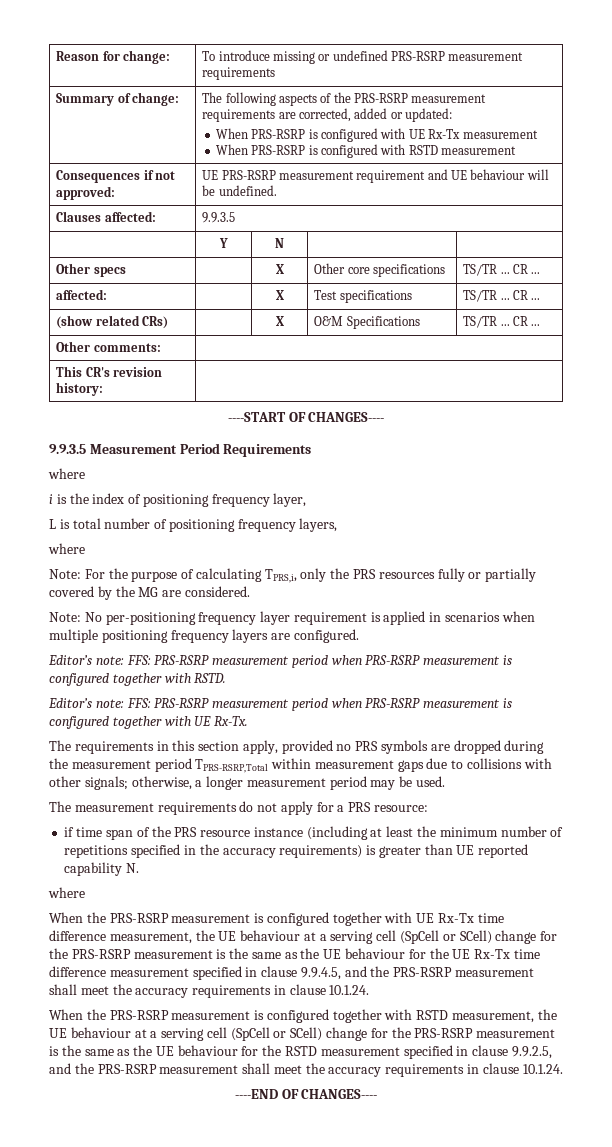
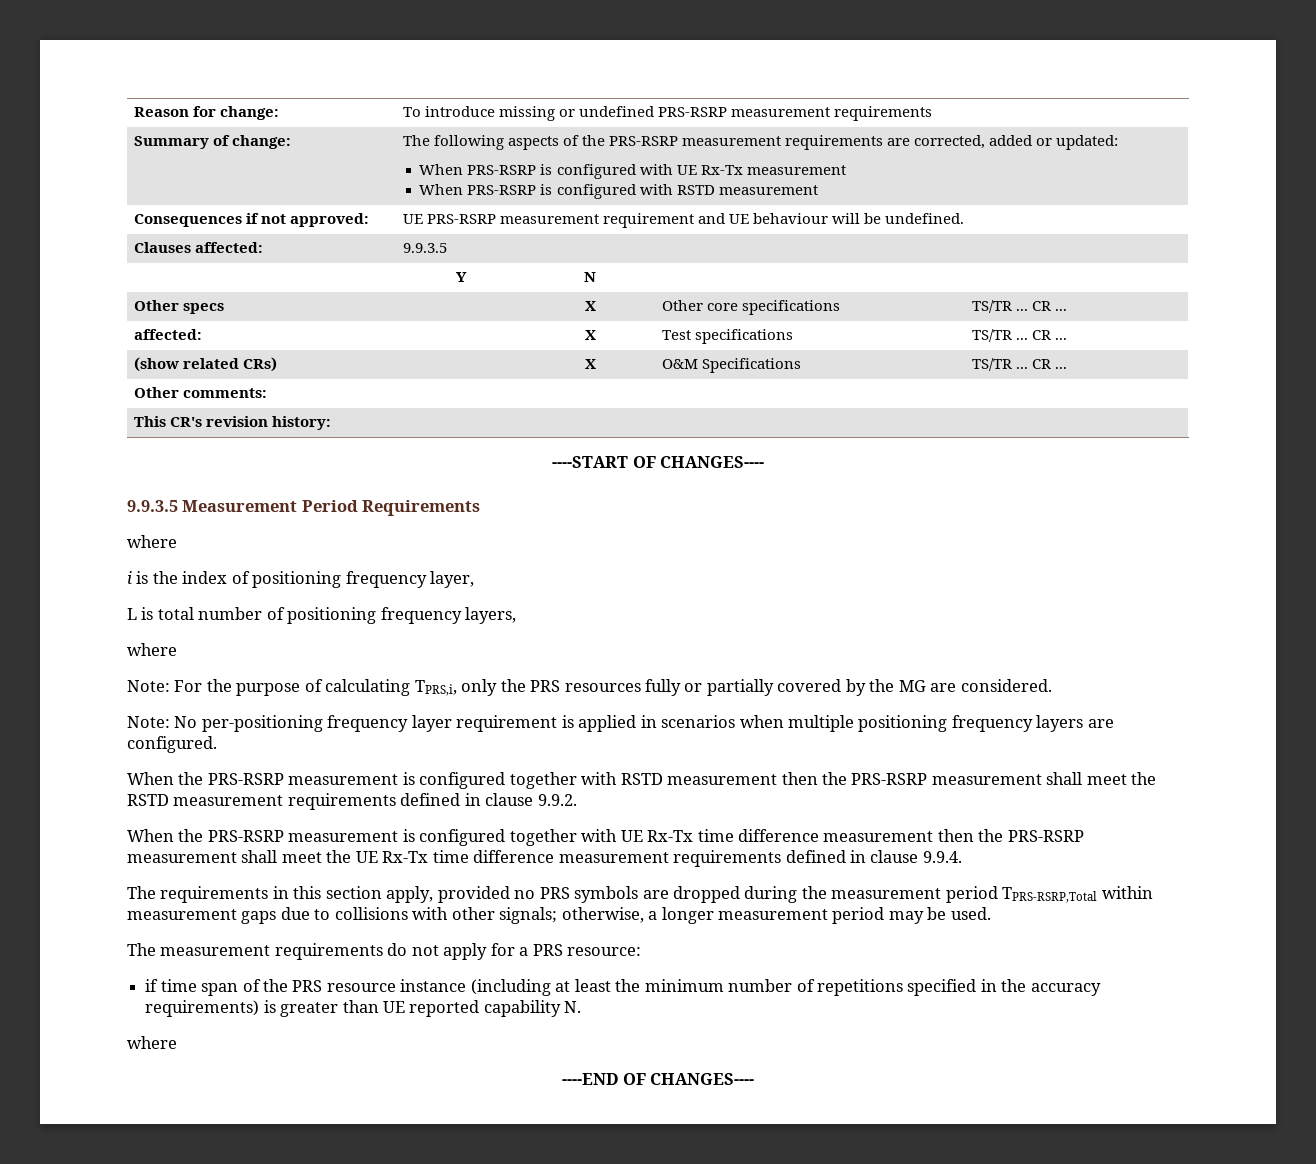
[48,655,513,668] [49,673,227,686] [48,698,513,711] [49,716,249,729] Editor’s note: FFS: PRS-RSRP measurement period when PRS-RSRP measurement is configured together with RSTD. // Editor’s note: FFS: PRS-RSRP measurement period when PRS-RSRP measurement is configured together with UE Rx-Tx. -> [127,772,1157,789] [127,793,577,810] [127,829,1084,846] [127,850,962,867] When the PRS-RSRP measurement is configured together with RSTD measurement then the PRS-RSRP measurement shall meet the RSTD measurement requirements defined in clause 9.9.2. // When the PRS-RSRP measurement is configured together with UE Rx-Tx time difference measurement then the PRS-RSRP measurement shall meet the UE Rx-Tx time difference measurement requirements defined in clause 9.9.4.
[49,912,504,926] [49,930,558,944] [49,948,540,959] [49,966,535,980] [49,984,370,998] [49,1009,557,1023] [49,1027,556,1041] [49,1045,552,1059] [49,1063,563,1077] // When the PRS-RSRP measurement is configured together with UE Rx-Tx time difference measurement, the UE behaviour at a serving cell (SpCell or SCell) change for the PRS-RSRP measurement is the same as the UE behaviour for the UE Rx-Tx time difference measurement specified in clause 9.9.4.5, and the PRS-RSRP measurement shall meet the accuracy requirements in clause 10.1.24. // When the PRS-RSRP measurement is configured together with RSTD measurement, the UE behaviour at a serving cell (SpCell or SCell) change for the PRS-RSRP measurement is the same as the UE behaviour for the RSTD measurement specified in clause 9.9.2.5, and the PRS-RSRP measurement shall meet the accuracy requirements in clause 10.1.24. -> (177, 1042) none

